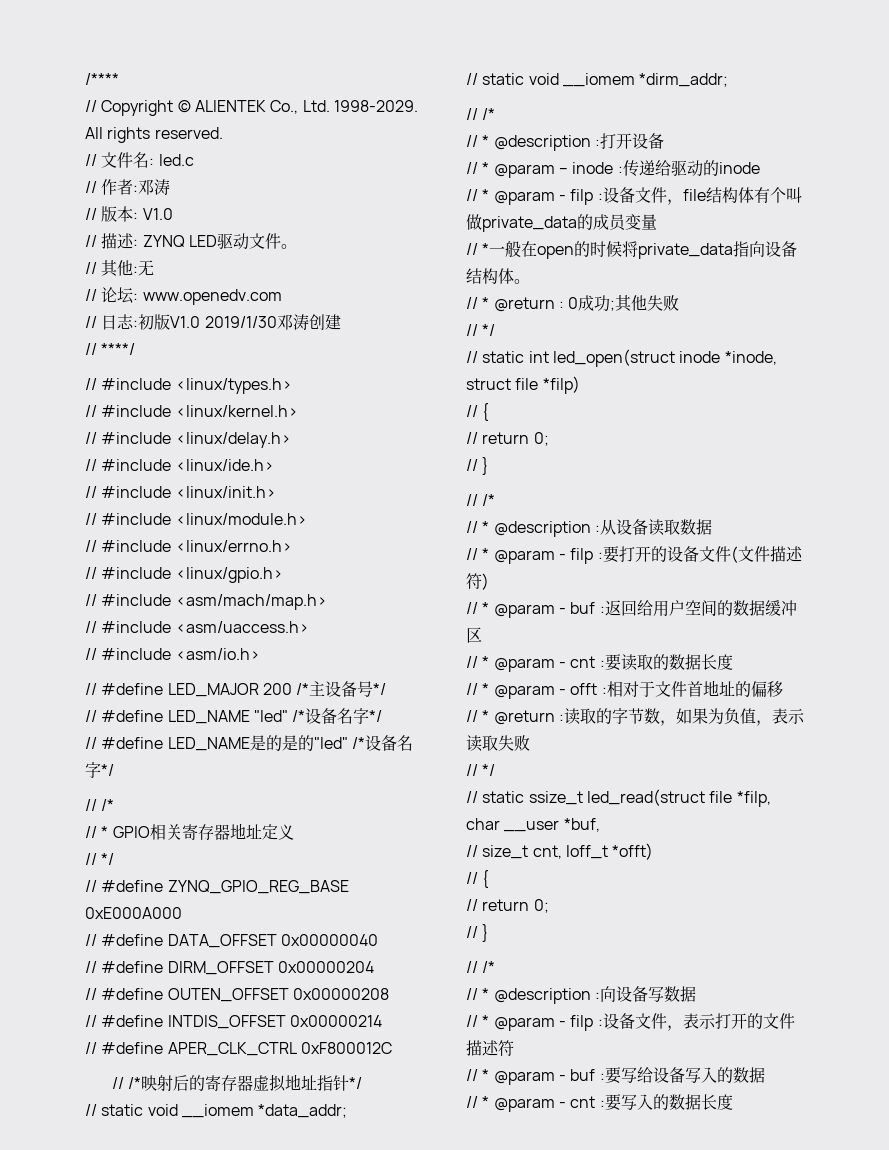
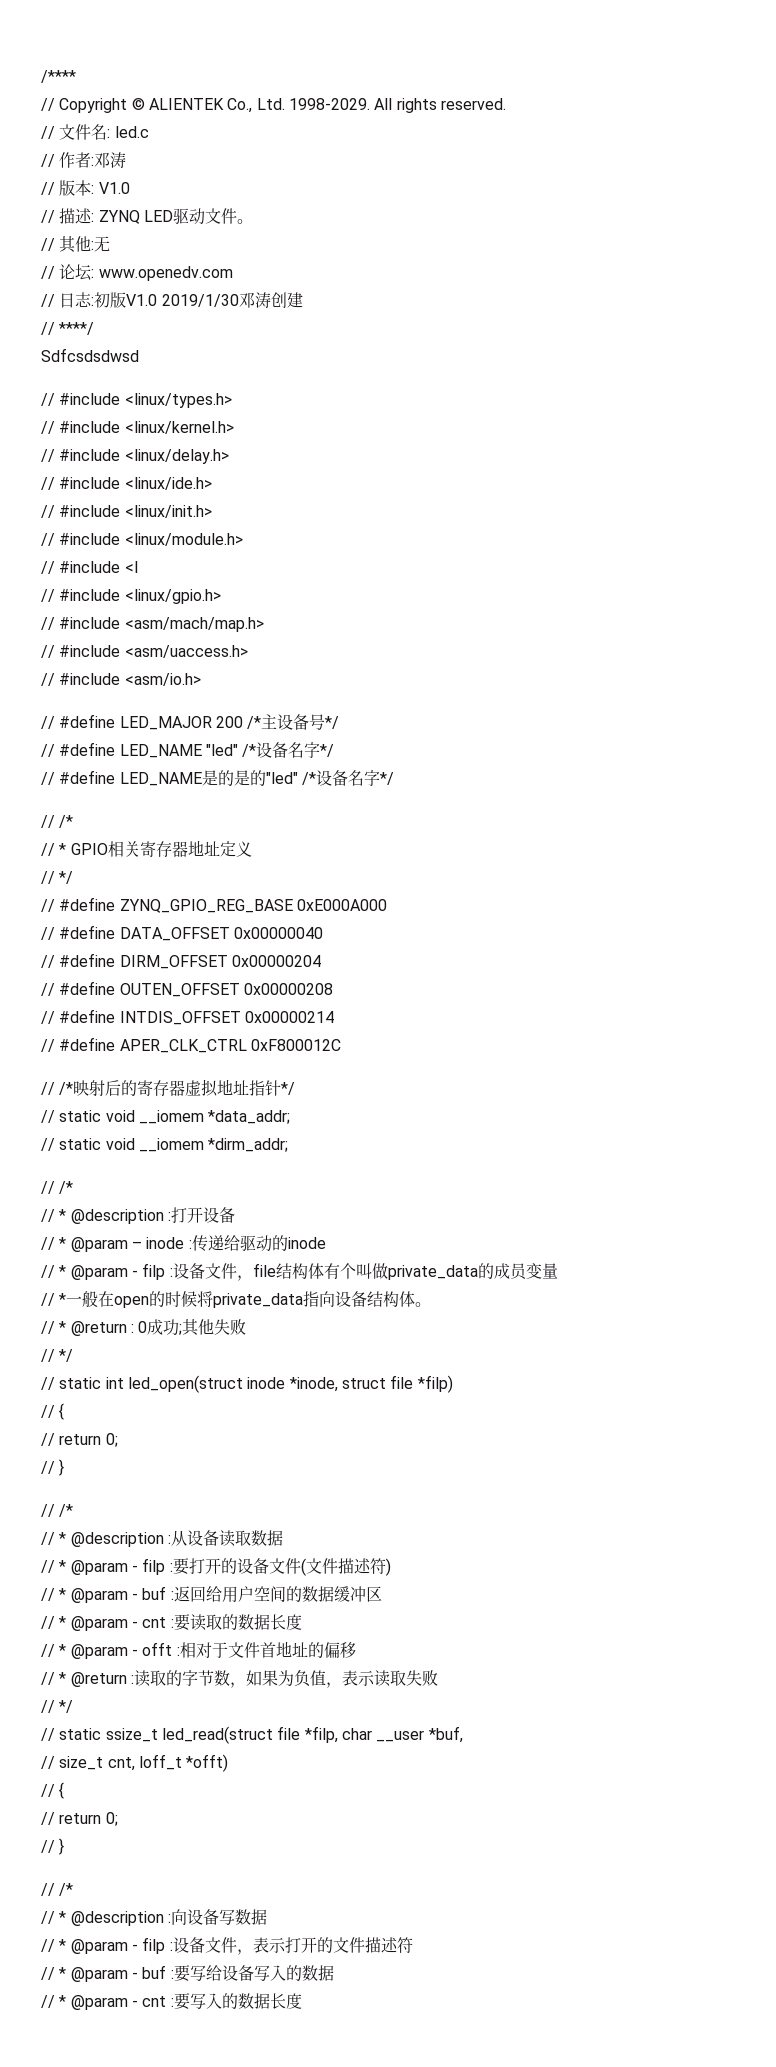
(136, 349) none -> [41,348,139,362] // Sdfcsdsdwsd
[175,540,292,552] <linux/errno.h> -> [124,561,138,573] <l

